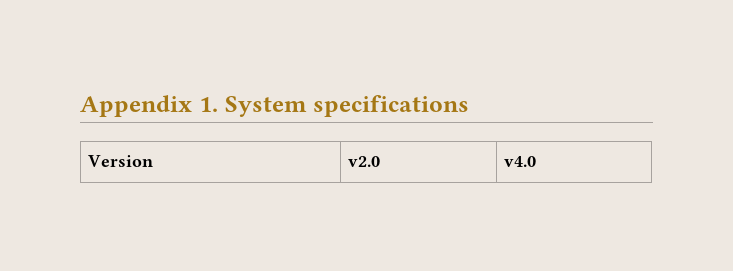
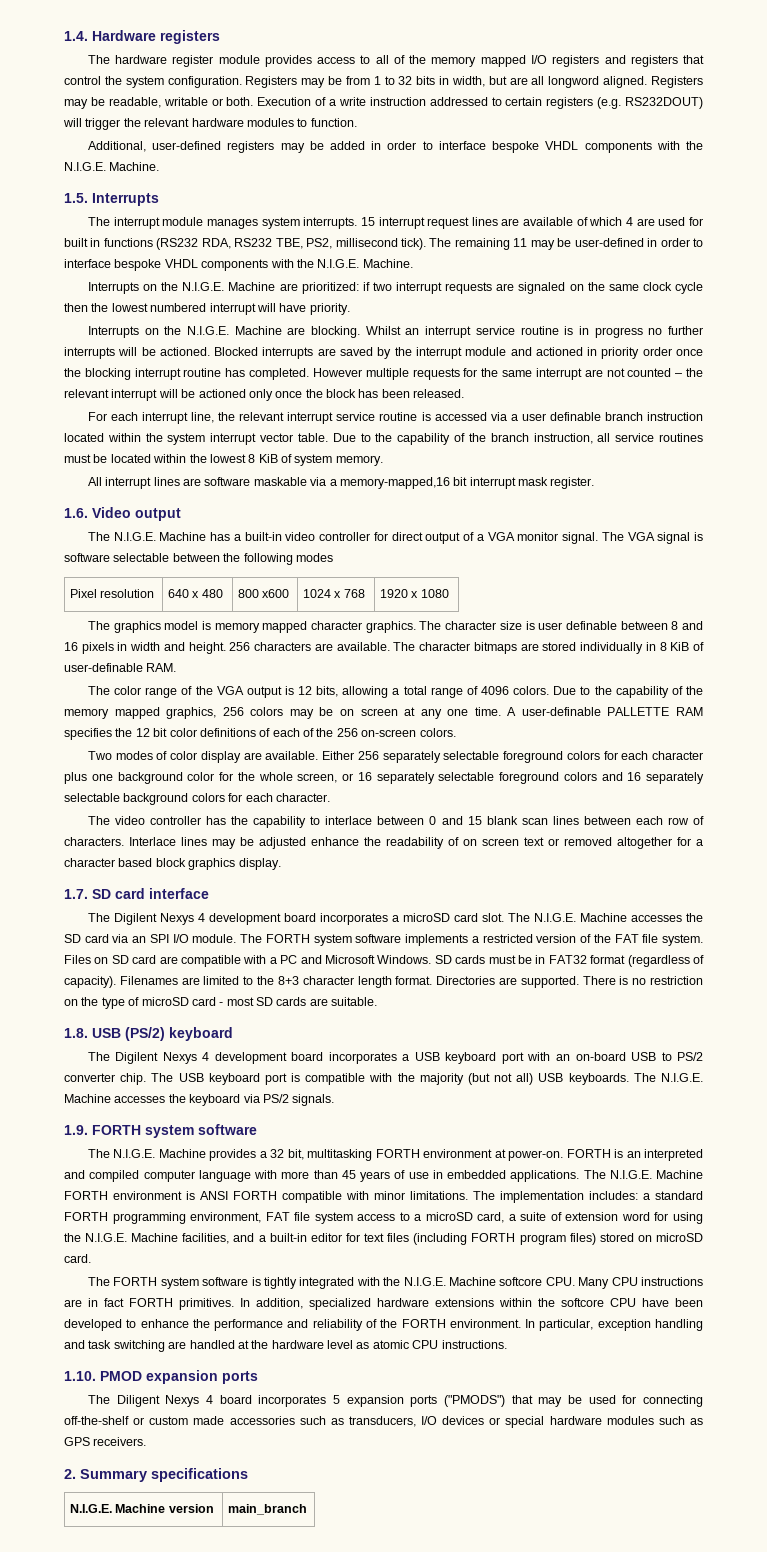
[80,95,470,117] [88,155,154,167] [348,156,381,167] [504,156,537,167] Appendix 1. System specifications // Version | v2.0 | v4.0 -> [64,30,220,44] [87,55,704,67] [64,76,704,88] [64,97,703,109] [63,118,357,130] [87,141,703,153] [64,162,160,171] [64,193,159,206] [87,217,704,229] [64,238,704,250] [64,259,413,271] [87,282,703,294] [64,303,350,315] [87,326,703,338] [64,347,703,359] [64,368,704,380] [64,389,465,401] [87,412,703,424] [64,433,703,445] [64,454,383,466] [87,477,595,489] [64,507,181,521] [87,532,704,544] [64,553,333,565] [70,589,155,598] [168,589,223,598] [238,589,290,598] [303,589,365,598] [380,589,449,598] [87,621,703,633] [64,642,704,654] [64,663,177,672] [87,686,703,698] [64,707,703,719] [64,728,456,740] [87,751,704,763] [64,772,704,784] [64,793,330,805] [87,816,705,828] [64,837,703,849] [64,858,281,870] [64,888,209,899] [87,913,703,925] [64,934,703,946] [64,955,704,967] [64,976,703,988] [64,997,378,1009] [64,1027,233,1041] [87,1052,703,1064] [64,1073,703,1085] [64,1094,335,1106] [64,1124,257,1138] [87,1149,703,1161] [64,1170,703,1182] [64,1191,703,1203] [64,1212,703,1224] [64,1233,704,1245] [64,1254,91,1263] [87,1277,703,1289] [64,1298,703,1310] [64,1319,703,1331] [64,1340,507,1352] [64,1370,258,1384] [87,1395,703,1407] [64,1416,703,1428] [64,1437,147,1446] [64,1468,248,1482] [70,1504,214,1513] [228,1504,308,1515] 1.4. Hardware registers // The hardware register module provides access to all of the memory mapped I/O registers and registers that control the system configuration. Registers may be from 1 to 32 bits in width, but are all longword aligned. Registers may be readable, writable or both. Execution of a write instruction addressed to certain registers (e.g. RS232DOUT) will trigger the relevant hardware modules to function. // Additional, user-defined registers may be added in order to interface bespoke VHDL components with the N.I.G.E. Machine. // 1.5. Interrupts // The interrupt module manages system interrupts. 15 interrupt request lines are available of which 4 are used for built in functions (RS232 RDA, RS232 TBE, PS2, millisecond tick). The remaining 11 may be user-defined in order to interface bespoke VHDL components with the N.I.G.E. Machine. // Interrupts on the N.I.G.E. Machine are prioritized: if two interrupt requests are signaled on the same clock cycle then the lowest numbered interrupt will have priority. // Interrupts on the N.I.G.E. Machine are blocking. Whilst an interrupt service routine is in progress no further interrupts will be actioned. Blocked interrupts are saved by the interrupt module and actioned in priority order once the blocking interrupt routine has completed. However multiple requests for the same interrupt are not counted – the relevant interrupt will be actioned only once the block has been released. // For each interrupt line, the relevant interrupt service routine is accessed via a user definable branch instruction located within the system interrupt vector table. Due to the capability of the branch instruction, all service routines must be located within the lowest 8 KiB of system memory. // All interrupt lines are software maskable via a memory-mapped,16 bit interrupt mask register. // 1.6. Video output // The N.I.G.E. Machine has a built-in video controller for direct output of a VGA monitor signal. The VGA signal is software selectable between the following modes // Pixel resolution | 640 x 480 | 800 x600 | 1024 x 768 | 1920 x 1080 // The graphics model is memory mapped character graphics. The character size is user definable between 8 and 16 pixels in width and height. 256 characters are available. The character bitmaps are stored individually in 8 KiB of user-definable RAM. // The color range of the VGA output is 12 bits, allowing a total range of 4096 colors. Due to the capability of the memory mapped graphics, 256 colors may be on screen at any one time. A user-definable PALLETTE RAM specifies the 12 bit color definitions of each of the 256 on-screen colors. // Two modes of color display are available. Either 256 separately selectable foreground colors for each character plus one background color for the whole screen, or 16 separately selectable foreground colors and 16 separately selectable background colors for each character. // The video controller has the capability to interlace between 0 and 15 blank scan lines between each row of characters. Interlace lines may be adjusted enhance the readability of on screen text or removed altogether for a character based block graphics display. // 1.7. SD card interface // The Digilent Nexys 4 development board incorporates a microSD card slot. The N.I.G.E. Machine accesses the SD card via an SPI I/O module. The FORTH system software implements a restricted version of the FAT file system. Files on SD card are compatible with a PC and Microsoft Windows. SD cards must be in FAT32 format (regardless of capacity). Filenames are limited to the 8+3 character length format. Directories are supported. There is no restriction on the type of microSD card - most SD cards are suitable. // 1.8. USB (PS/2) keyboard // The Digilent Nexys 4 development board incorporates a USB keyboard port with an on-board USB to PS/2 converter chip. The USB keyboard port is compatible with the majority (but not all) USB keyboards. The N.I.G.E. Machine accesses the keyboard via PS/2 signals. // 1.9. FORTH system software // The N.I.G.E. Machine provides a 32 bit, multitasking FORTH environment at power-on. FORTH is an interpreted and compiled computer language with more than 45 years of use in embedded applications. The N.I.G.E. Machine FORTH environment is ANSI FORTH compatible with minor limitations. The implementation includes: a standard FORTH programming environment, FAT file system access to a microSD card, a suite of extension word for using the N.I.G.E. Machine facilities, and a built-in editor for text files (including FORTH program files) stored on microSD card. // The FORTH system software is tightly integrated with the N.I.G.E. Machine softcore CPU. Many CPU instructions are in fact FORTH primitives. In addition, specialized hardware extensions within the softcore CPU have been developed to enhance the performance and reliability of the FORTH environment. In particular, exception handling and task switching are handled at the hardware level as atomic CPU instructions. // 1.10. PMOD expansion ports // The Diligent Nexys 4 board incorporates 5 expansion ports ("PMODS") that may be used for connecting off-the-shelf or custom made accessories such as transducers, I/O devices or special hardware modules such as GPS receivers. // 2. Summary specifications // N.I.G.E. Machine version | main_branch

